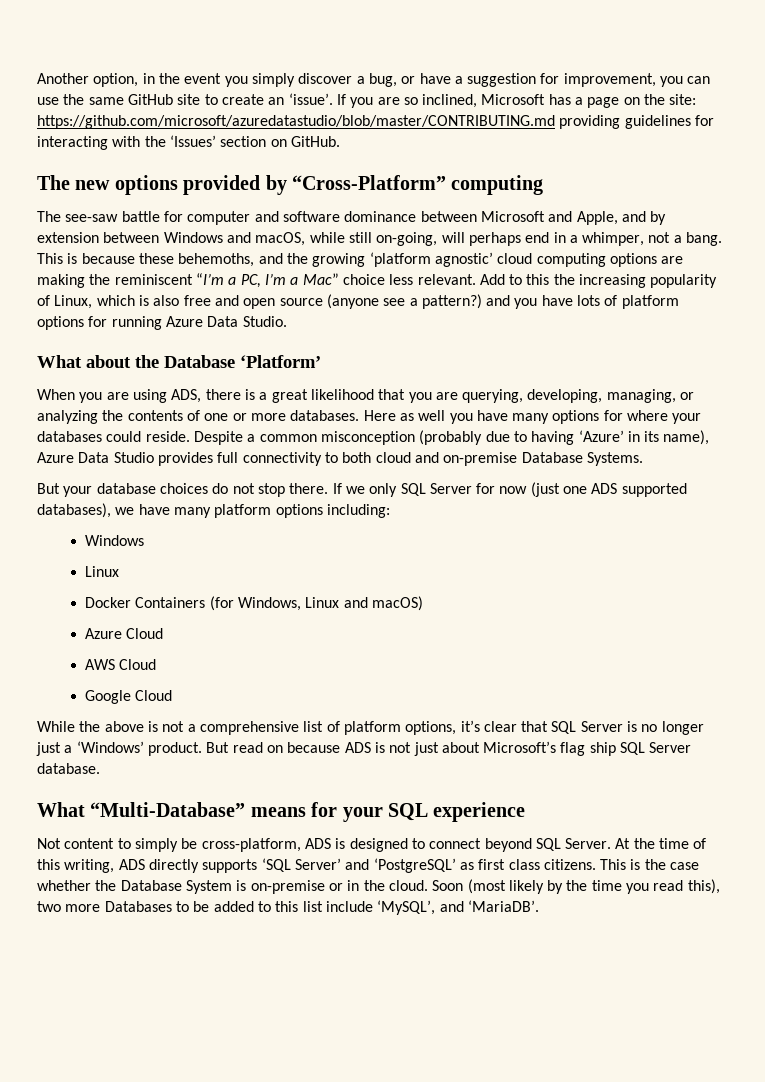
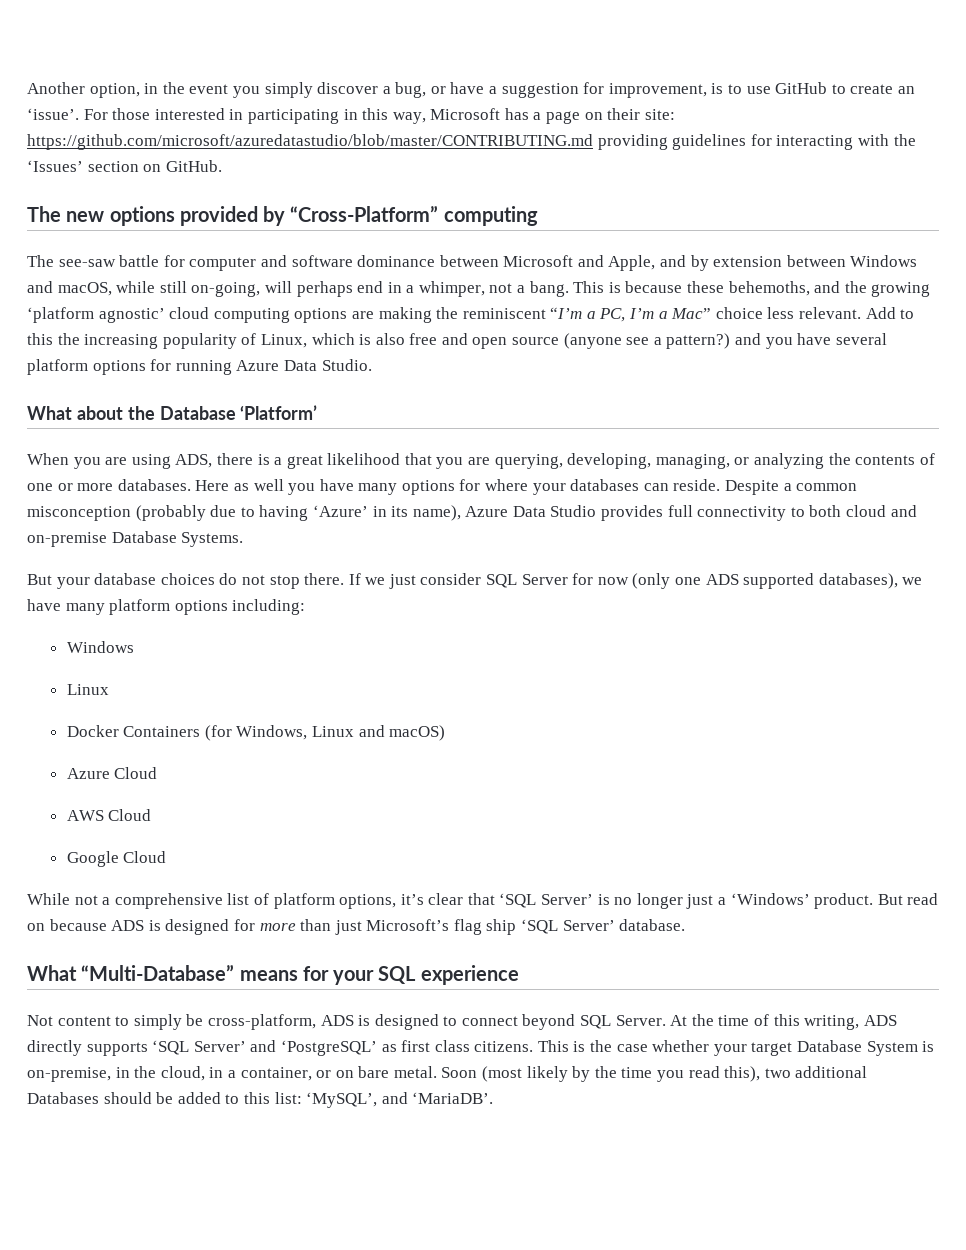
[660,76,711,87] [37,93,478,108] you can use the same GitHub site to create an ‘issue’. If you are so inclined, -> [711,82,915,94] [27,108,426,124] is to use GitHub to create an ‘issue’. For those interested in participating in this way,
[644,94,666,105] the -> [607,108,641,120] their
[577,295,618,306] lots of -> [835,333,887,345] several
[106,431,142,442] could -> [643,483,669,491] can
[369,483,398,497] only -> [388,573,482,589] just consider
[530,482,560,497] (just -> [632,573,671,589] (only
[79,721,158,732] the above is -> (70, 899) none
[551,721,623,734] SQL Server -> [499,893,594,908] ‘SQL Server’
[389,742,480,756] not just about -> [165,919,362,935] designed for more than just
[620,742,692,755] SQL Server -> [521,919,615,934] ‘SQL Server’
[95,880,117,891] the -> [713,1042,793,1056] your target
[250,880,428,894] on-premise or in the cloud. -> [27,1066,437,1082] on-premise, in the cloud, in a container, or on bare metal.
[65,901,189,912] more Databases to -> [795,1066,868,1078] [27,1092,152,1104] additional Databases should
[302,901,373,912] list include -> [274,1092,302,1104] list:

